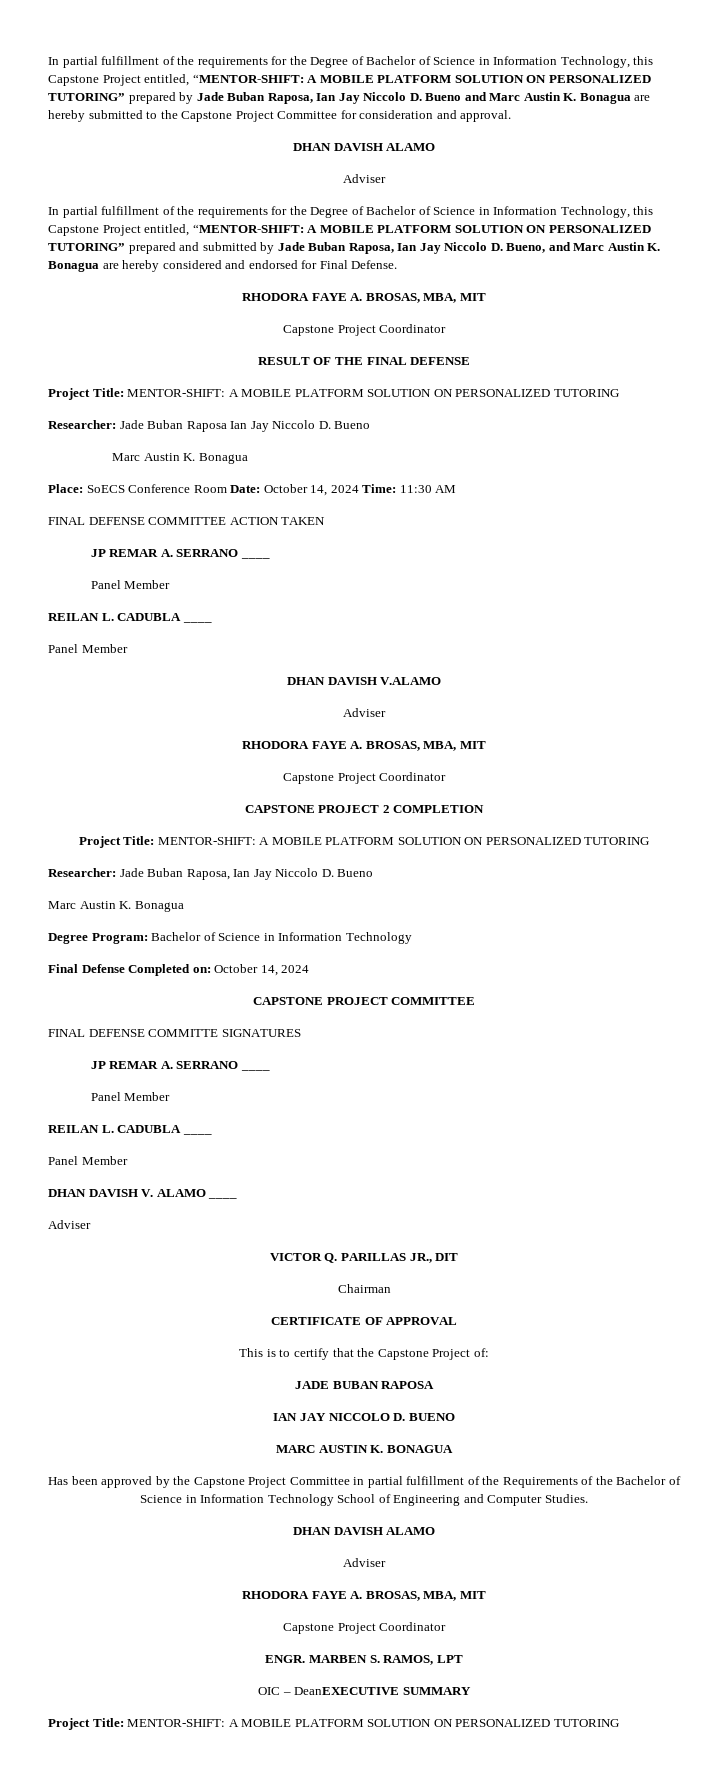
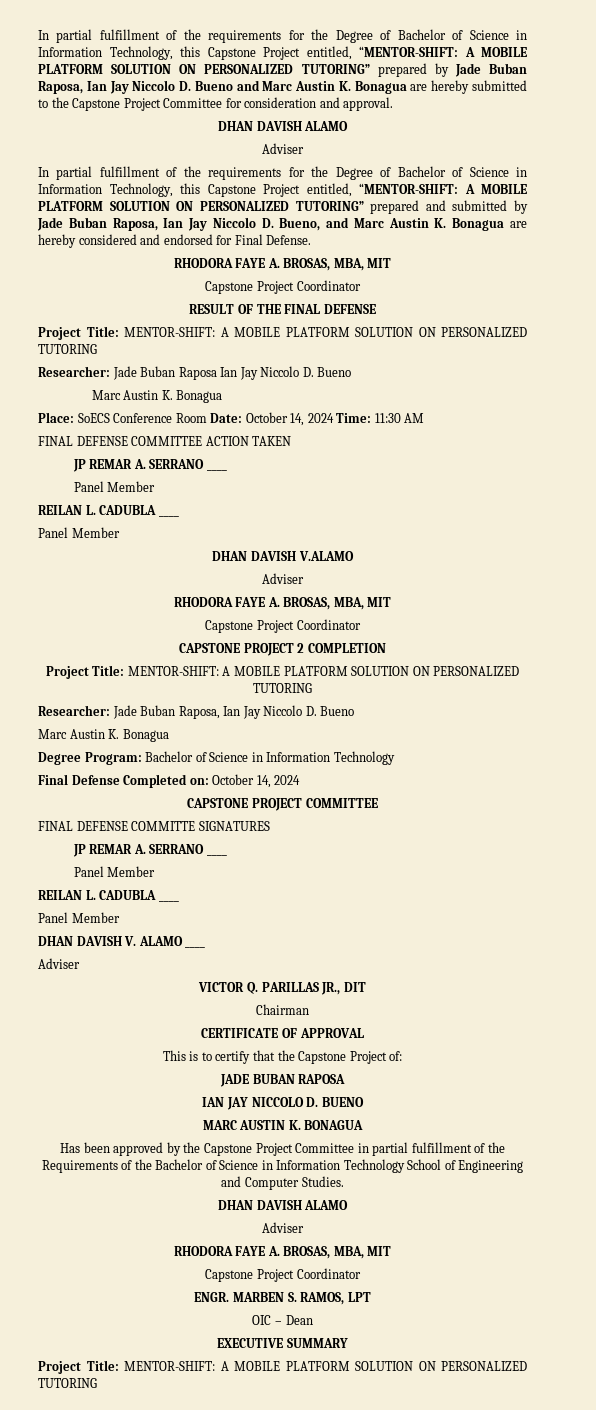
[294,1687,400,1695] DeanEXECUTIVE -> [285,1315,313,1325] [217,1338,284,1348] Dean // EXECUTIVE

